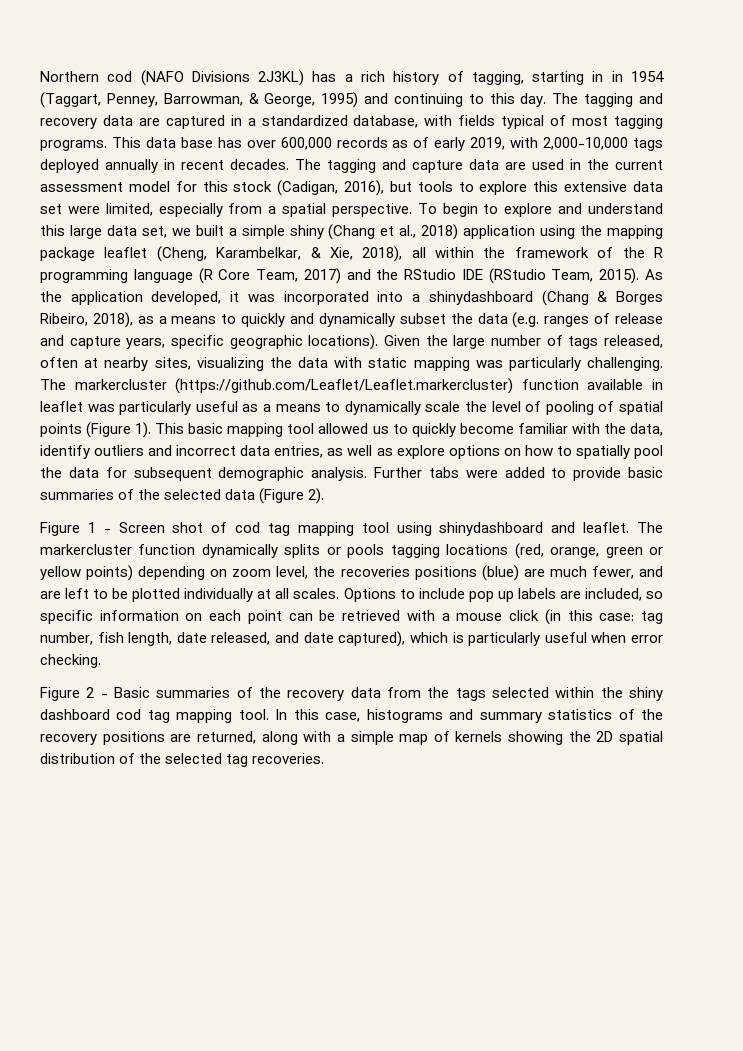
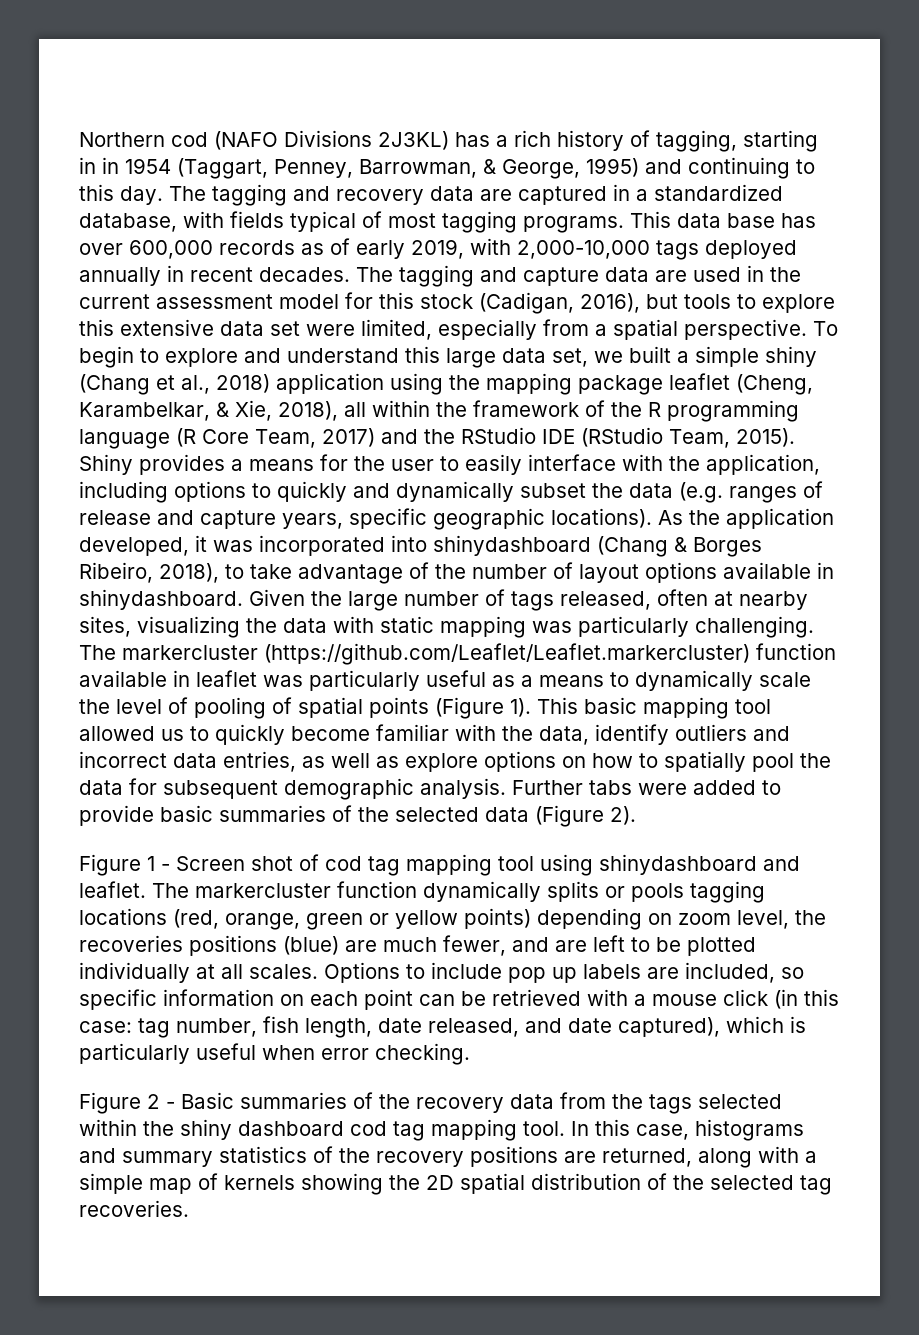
[645,269,663,280] [40,290,664,306] [40,312,217,328] As the application developed, it was incorporated into a shinydashboard (Chang & Borges Ribeiro, 2018), as a means -> [79,454,820,475] [79,481,246,503] Shiny provides a means for the user to easily interface with the application, including options
(379, 342) none -> [658,508,834,529] [79,535,762,557] [79,562,834,584] [79,589,243,610] As the application developed, it was incorporated into shinydashboard (Chang & Borges Ribeiro, 2018), to take advantage of the number of layout options available in shinydashboard.

